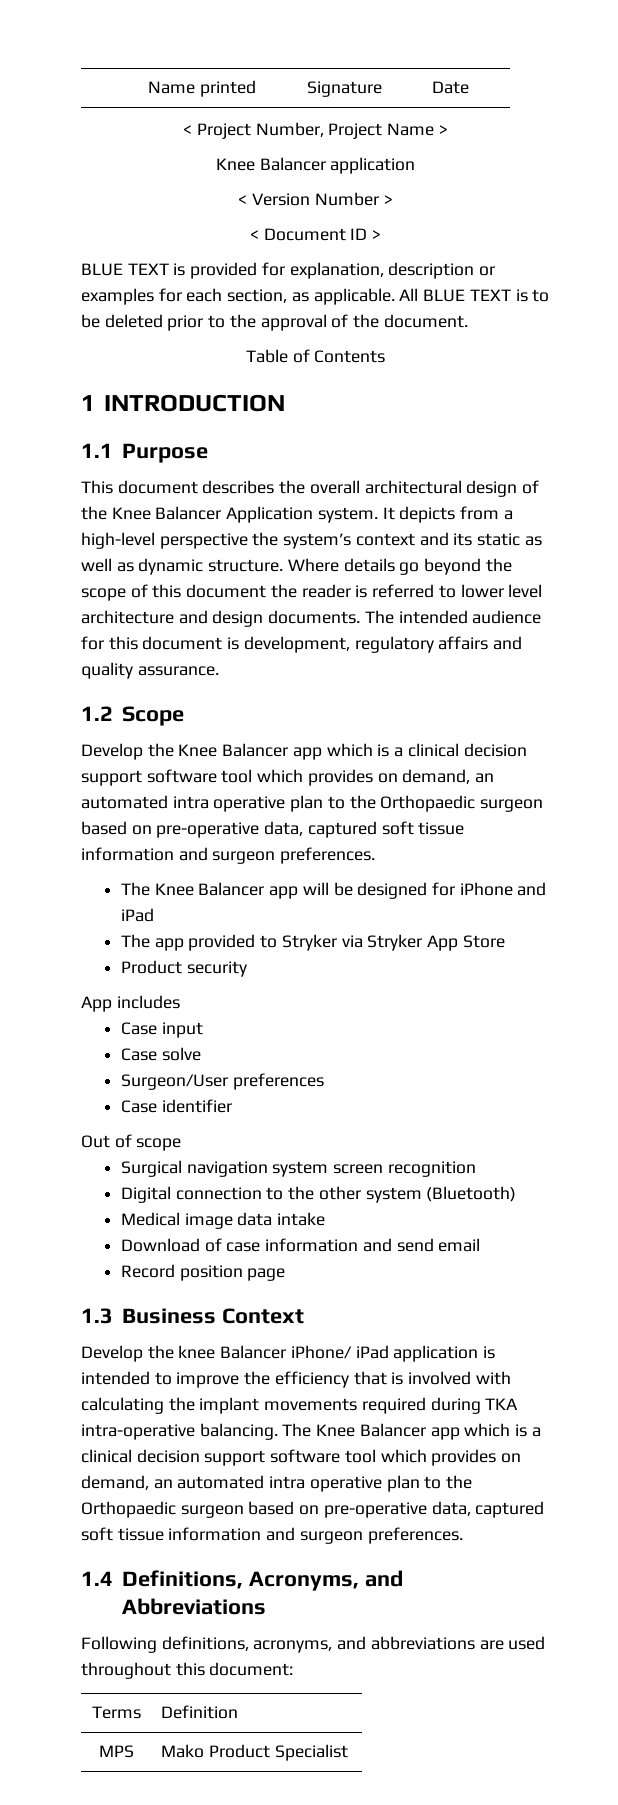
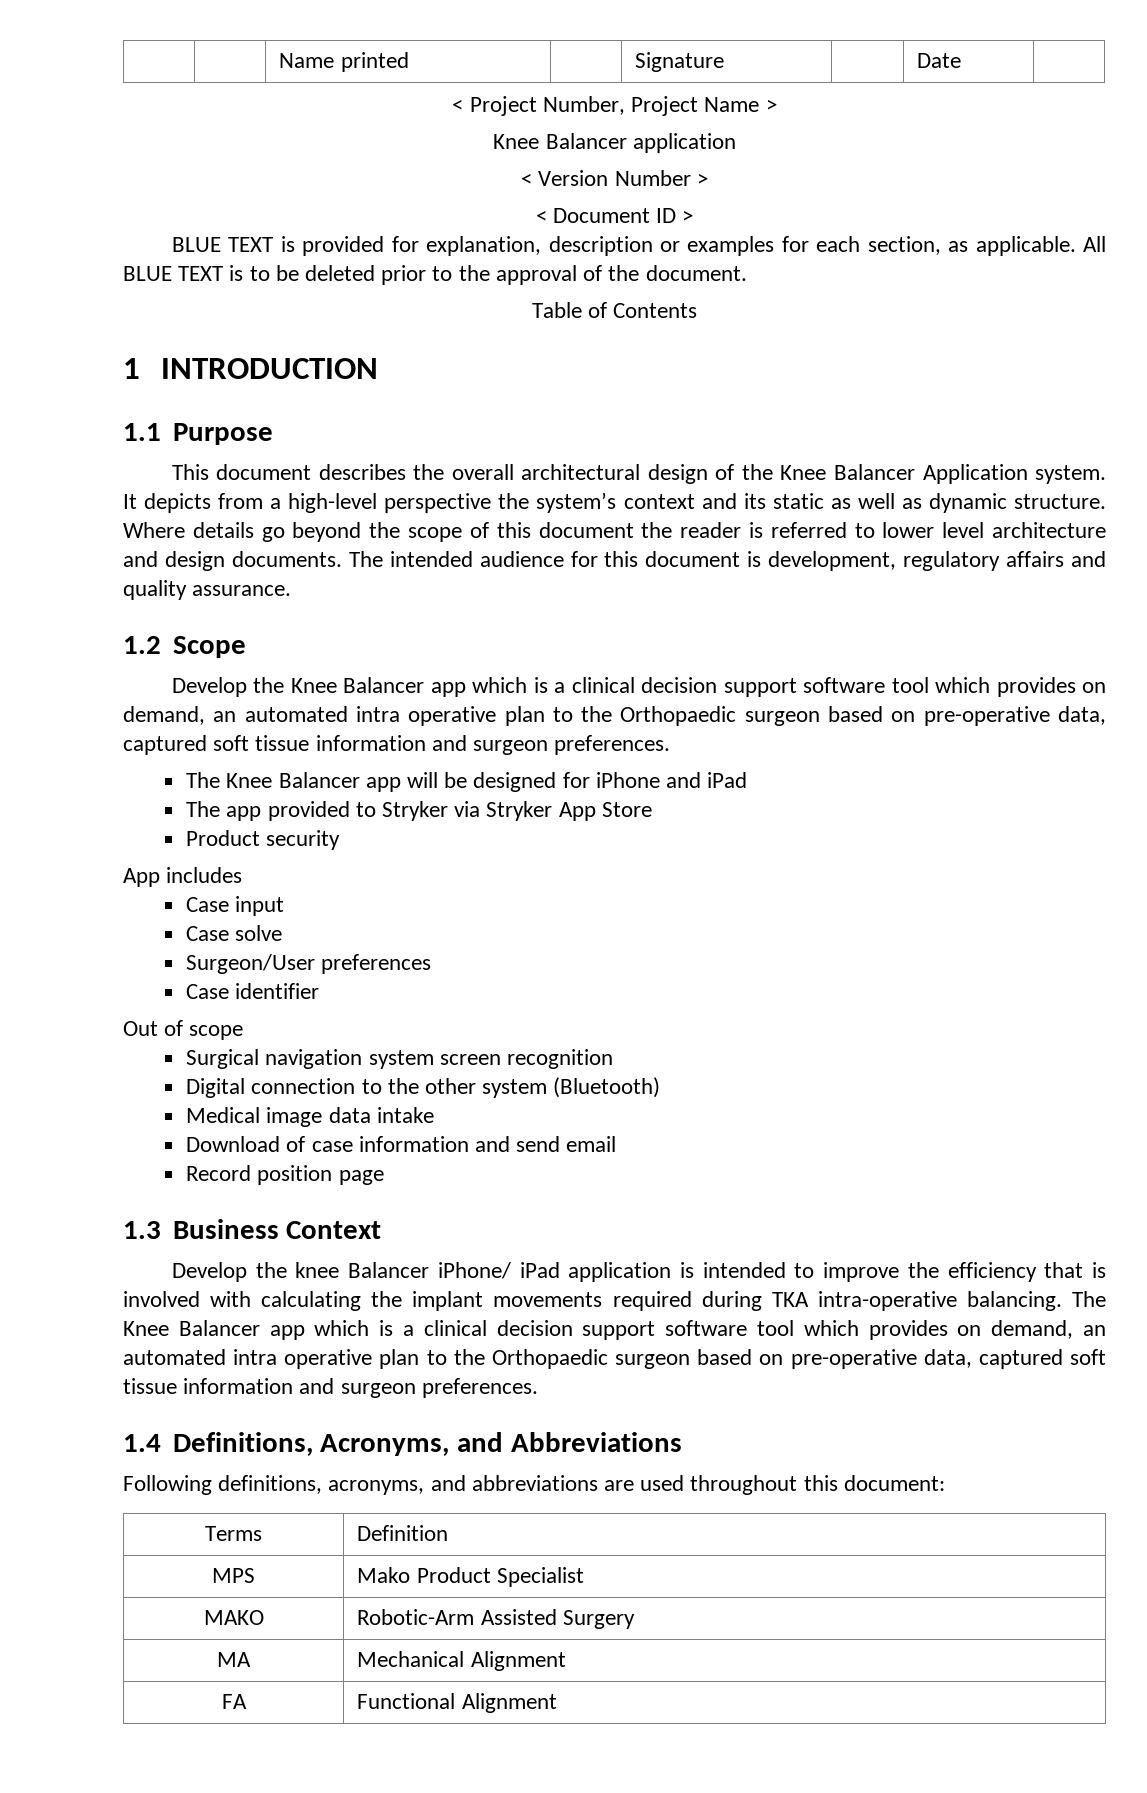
(348, 1752) none -> [203,1610,264,1625] [357,1609,635,1629] [217,1652,251,1667] [357,1651,566,1671] [221,1694,247,1709] [357,1693,557,1713] // MAKO | Robotic-Arm Assisted Surgery // MA | Mechanical Alignment // FA | Functional Alignment

